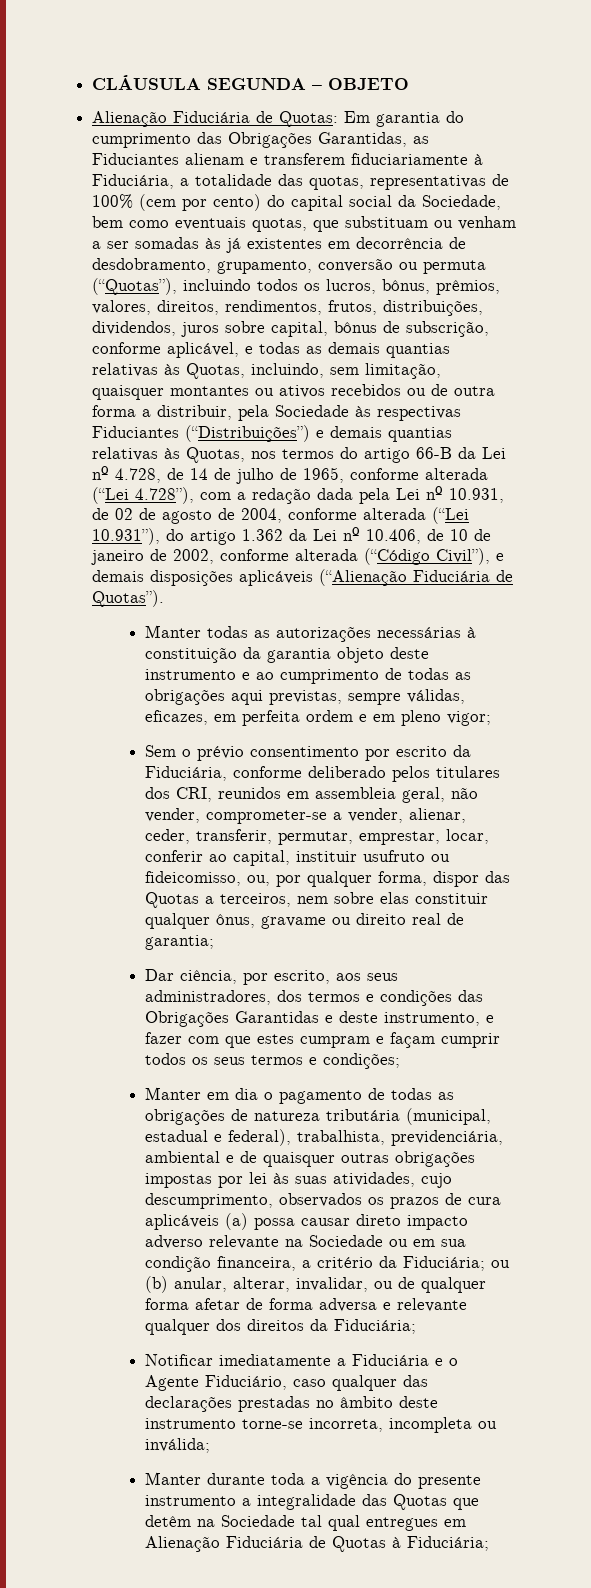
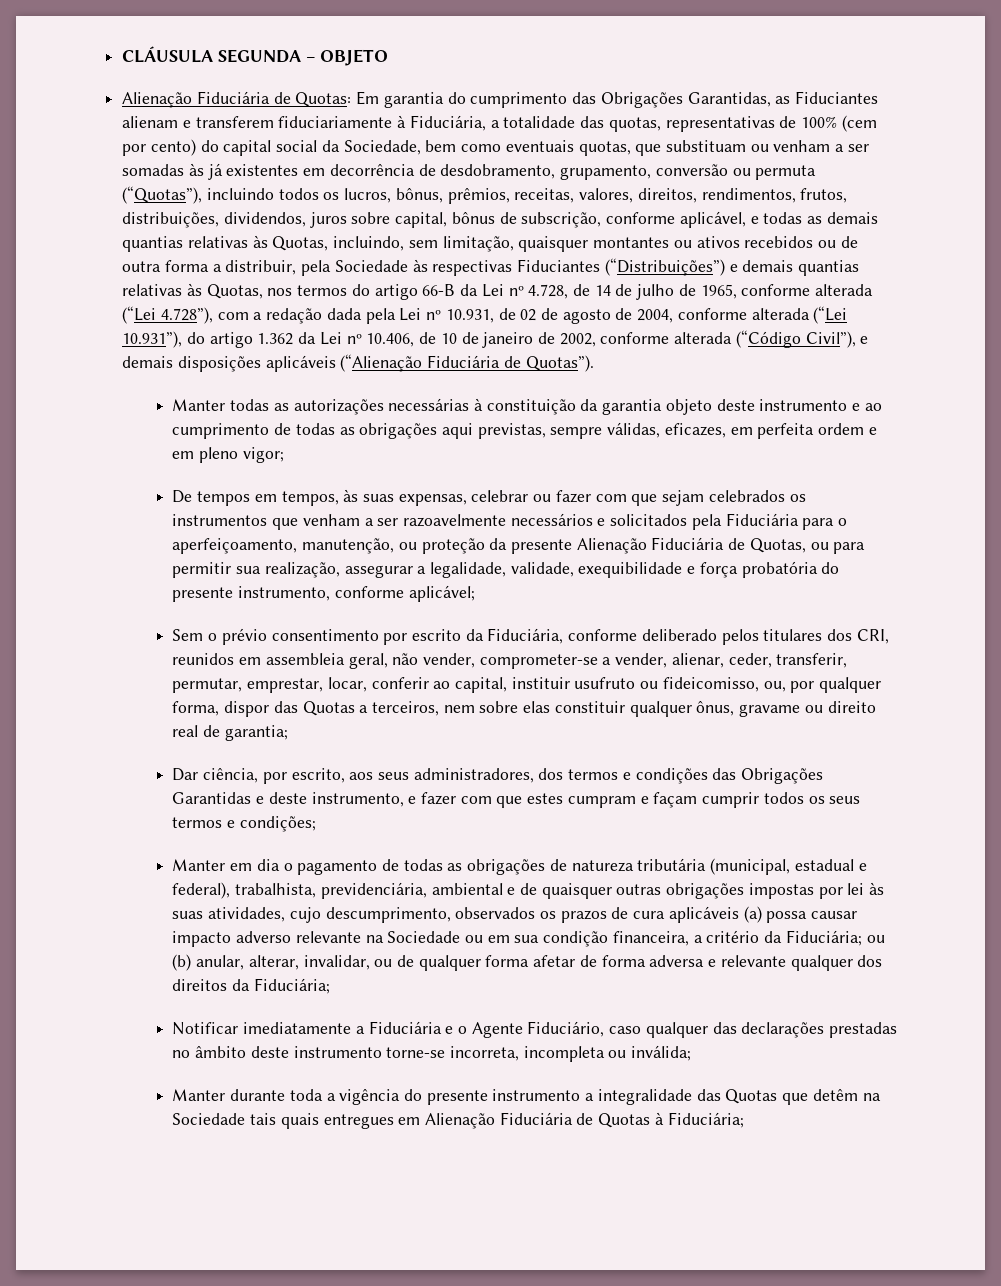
(501, 287) none -> [514,188,575,203] receitas,
(492, 718) none -> [172,489,806,506] [172,513,848,530] [172,537,866,554] [172,561,840,578] [172,585,475,602] // De tempos em tempos, às suas expensas, celebrar ou fazer com que sejam celebrados os instrumentos que venham a ser razoavelmente necessários e solicitados pela Fiduciária para o aperfeiçoamento, manutenção, ou proteção da presente Alienação Fiduciária de Quotas, ou para permitir sua realização, assegurar a legalidade, validade, exequibilidade e força probatória do presente instrumento, conforme aplicável;
[356,1214,402,1226] direto -> (858, 915) none
[301,1515,361,1531] tal qual -> [250,1113,319,1129] tais quais

